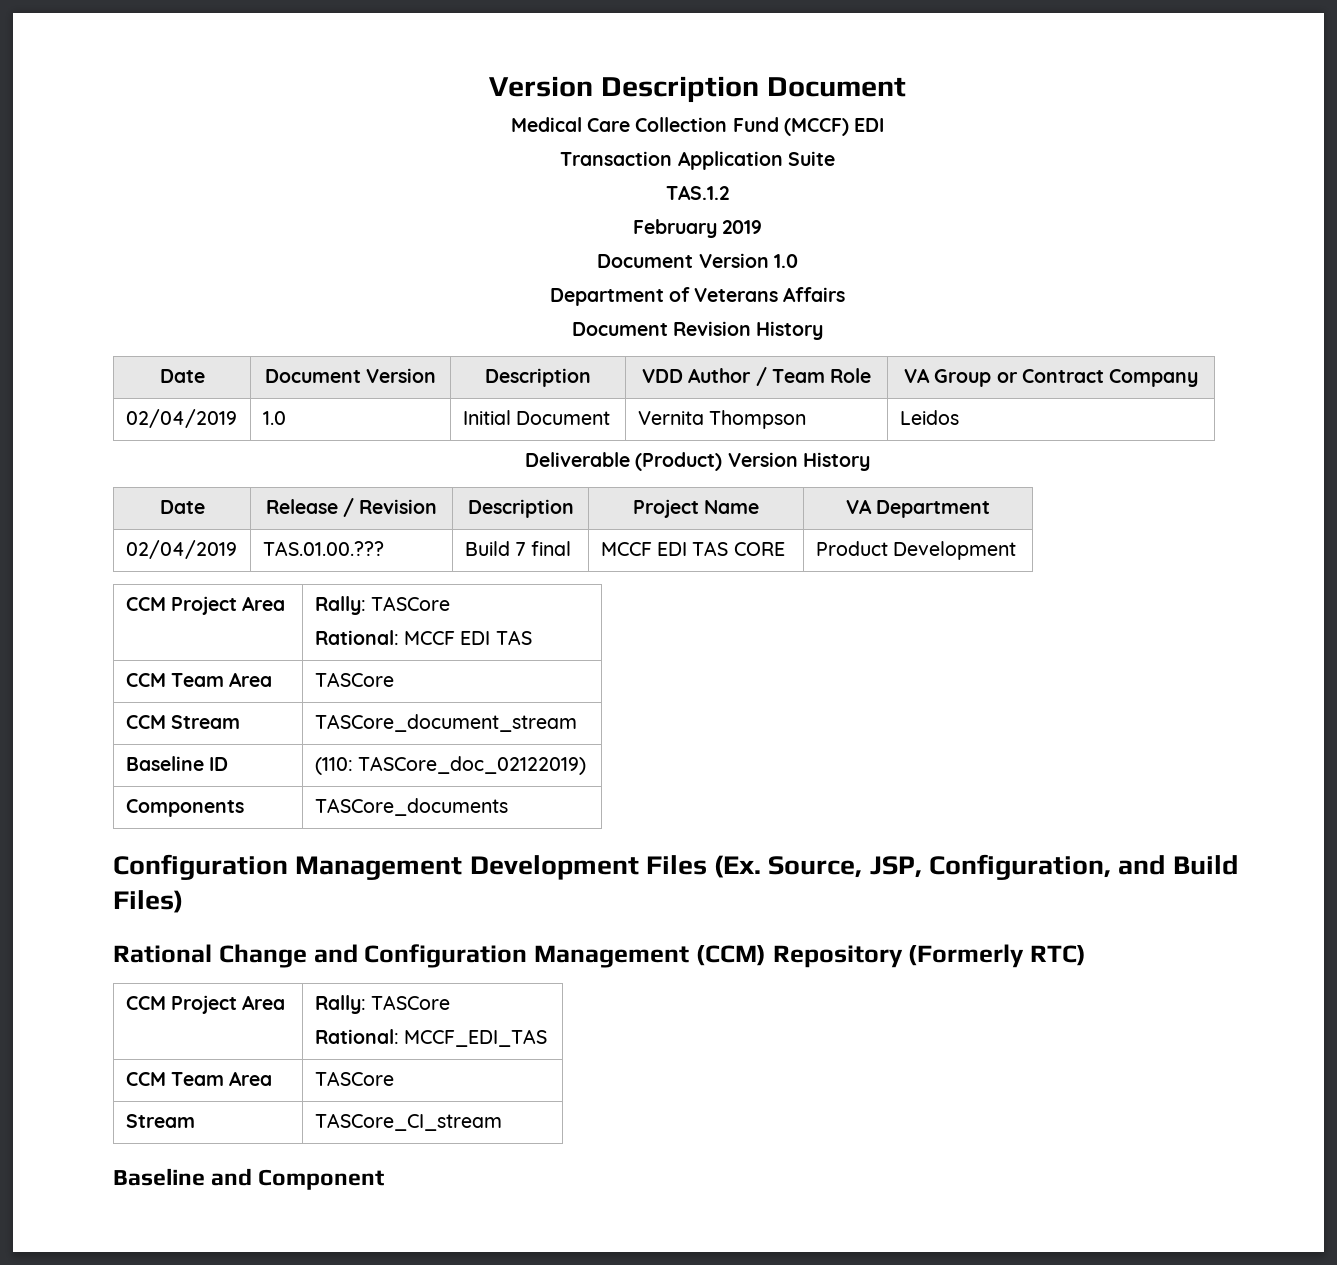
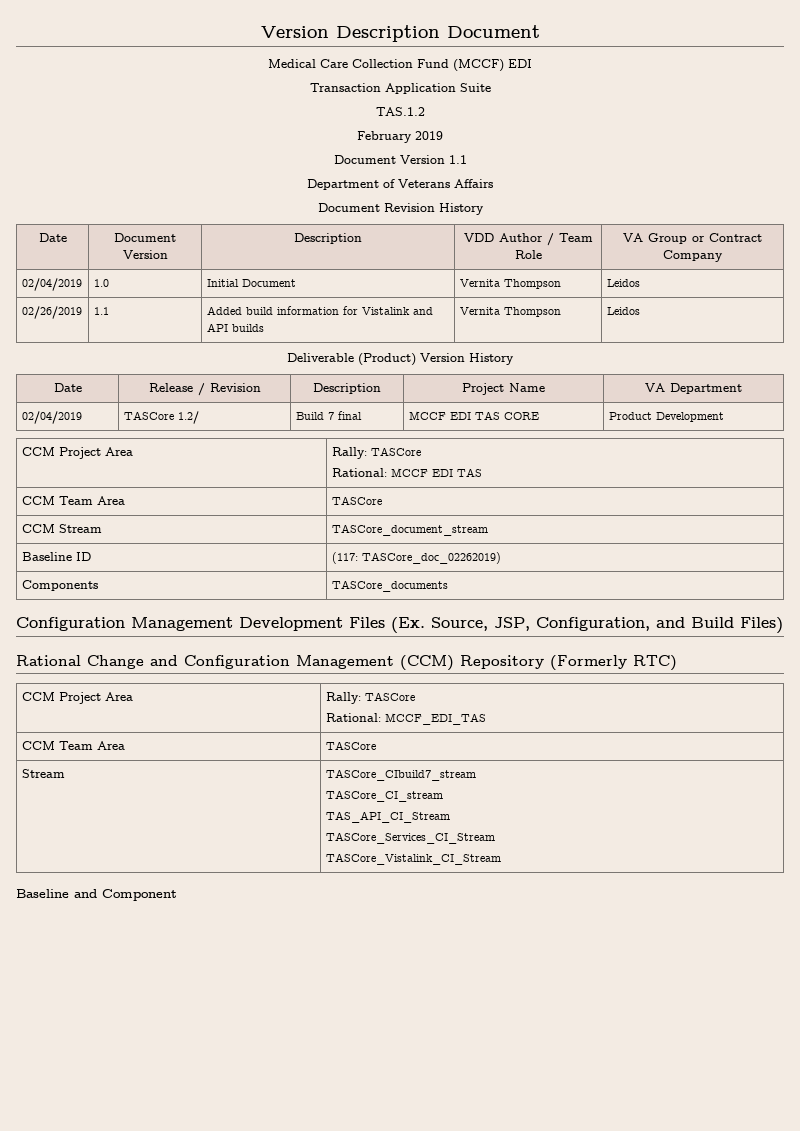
[773,254,798,268] 1.0 -> [448,155,467,164] 1.1
(959, 417) none -> [21,306,82,319] [93,307,109,315] [206,306,433,315] [206,323,264,332] [459,307,561,317] [606,307,640,315] // 02/26/2019 | 1.1 | Added build information for Vistalink and API builds | Vernita Thompson | Leidos
[262,541,384,556] TAS.01.00.??? -> [123,411,199,424] TASCore 1.2/
[314,756,587,775] (110: TASCore_doc_02122019) -> [331,552,501,564] (117: TASCore_doc_02262019)
(195, 1121) none -> [325,769,476,781] TASCore_CIbuild7_stream //
(502, 1122) none -> [325,811,450,823] [325,832,495,844] [325,853,501,865] // TAS_API_CI_Stream // TASCore_Services_CI_Stream // TASCore_Vistalink_CI_Stream

